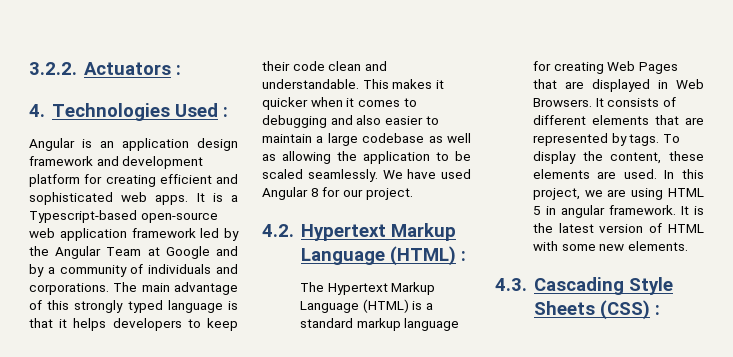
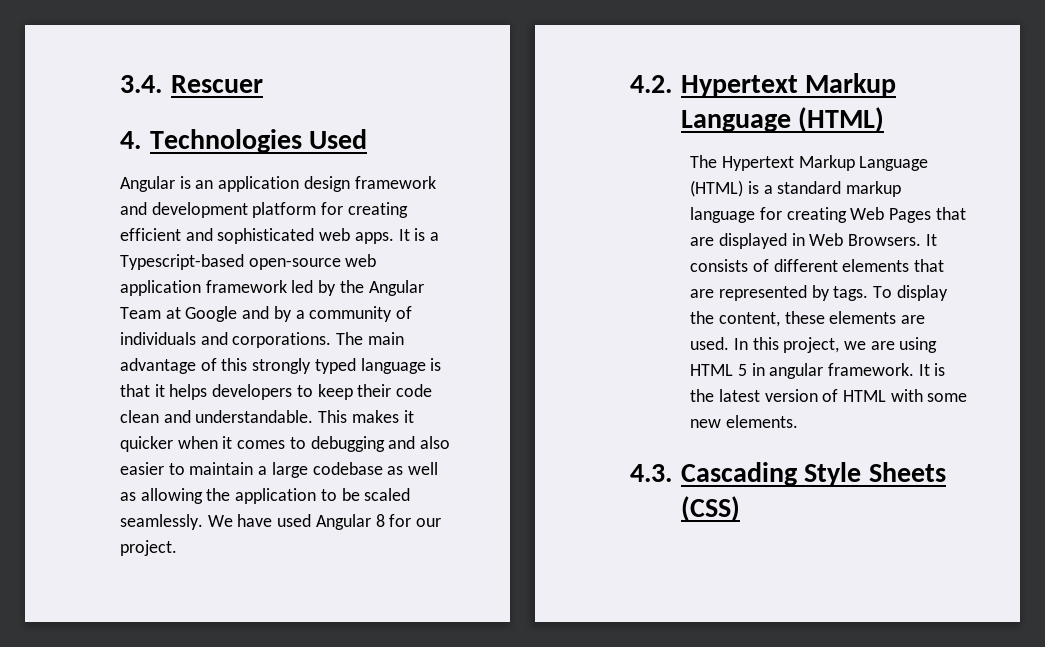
[29,62,181,75] 3.2.2. Actuators : -> [120,75,263,93] 3.4. Rescuer
[222,107,228,117] : -> (368, 139) none
[460,251,466,261] : -> (885, 120) none
[654,305,660,315] : -> (740, 509) none

